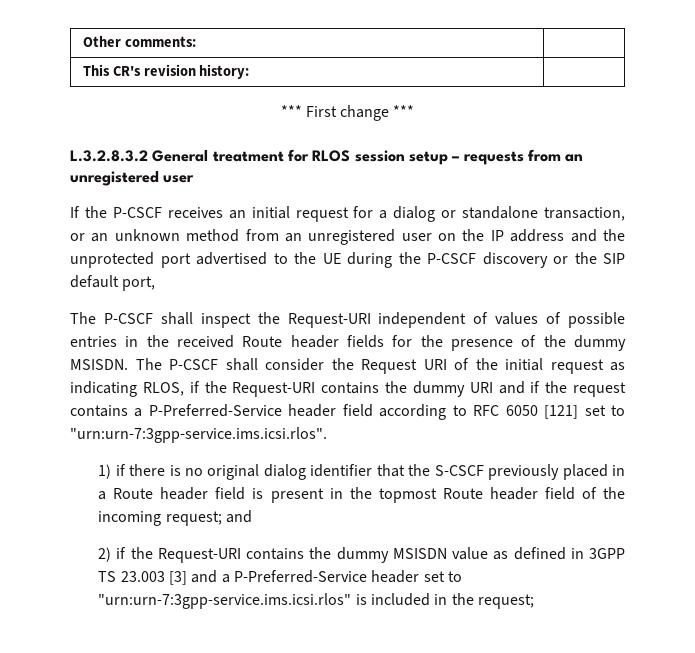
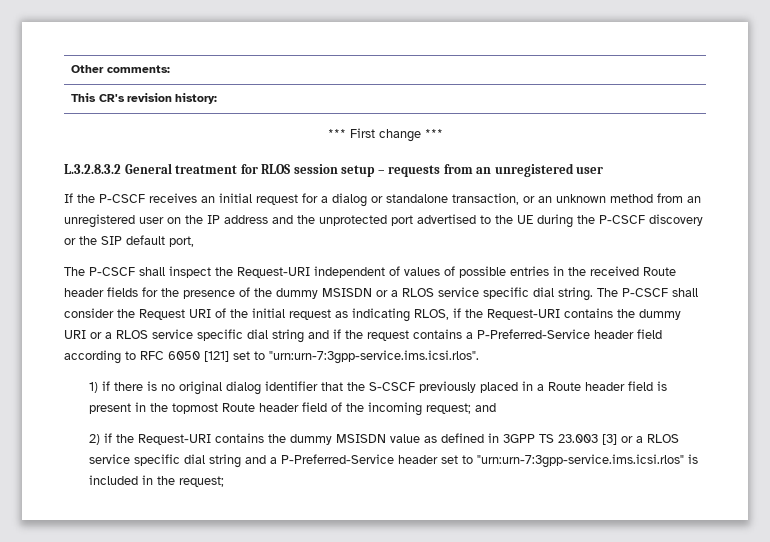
[70,359,128,370] MSISDN. -> [322,287,593,301] MSISDN or a RLOS service specific dial string.
(493, 387) none -> [90,329,304,343] or a RLOS service specific dial string
(187, 578) none -> [620,434,679,443] [88,454,241,468] or a RLOS service specific dial string

